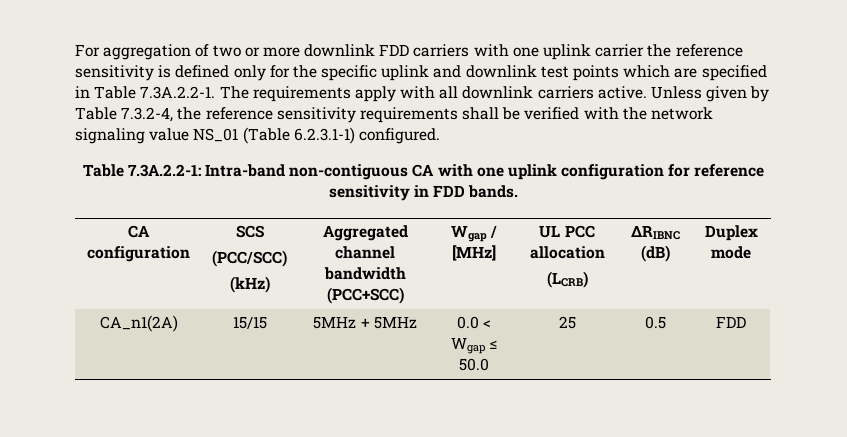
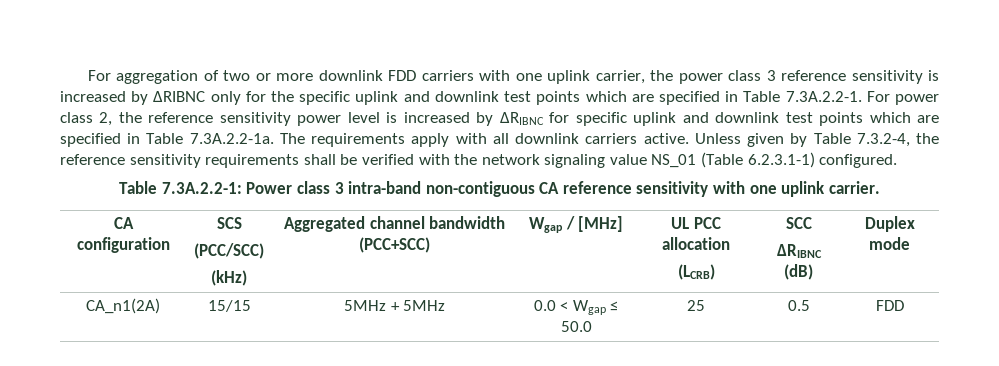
[595,44,743,57] [75,65,230,81] carrier the reference sensitivity is defined -> [595,70,940,84] [60,91,206,105] carrier, the power class 3 reference sensitivity is increased by ΔRIBNC
(216, 92) none -> [866,91,940,105] [60,112,940,126] [60,133,274,147] For power class 2, the reference sensitivity power level is increased by ΔRIBNC for specific uplink and downlink test points which are specified in Table 7.3A.2.2-1a.
[204,164,765,180] [328,185,519,201] Intra-band non-contiguous CA with one uplink configuration for reference sensitivity in FDD bands. -> [246,181,880,197] Power class 3 intra-band non-contiguous CA reference sensitivity with one uplink carrier.
(588, 279) none -> [785,217,812,229] SCC //

